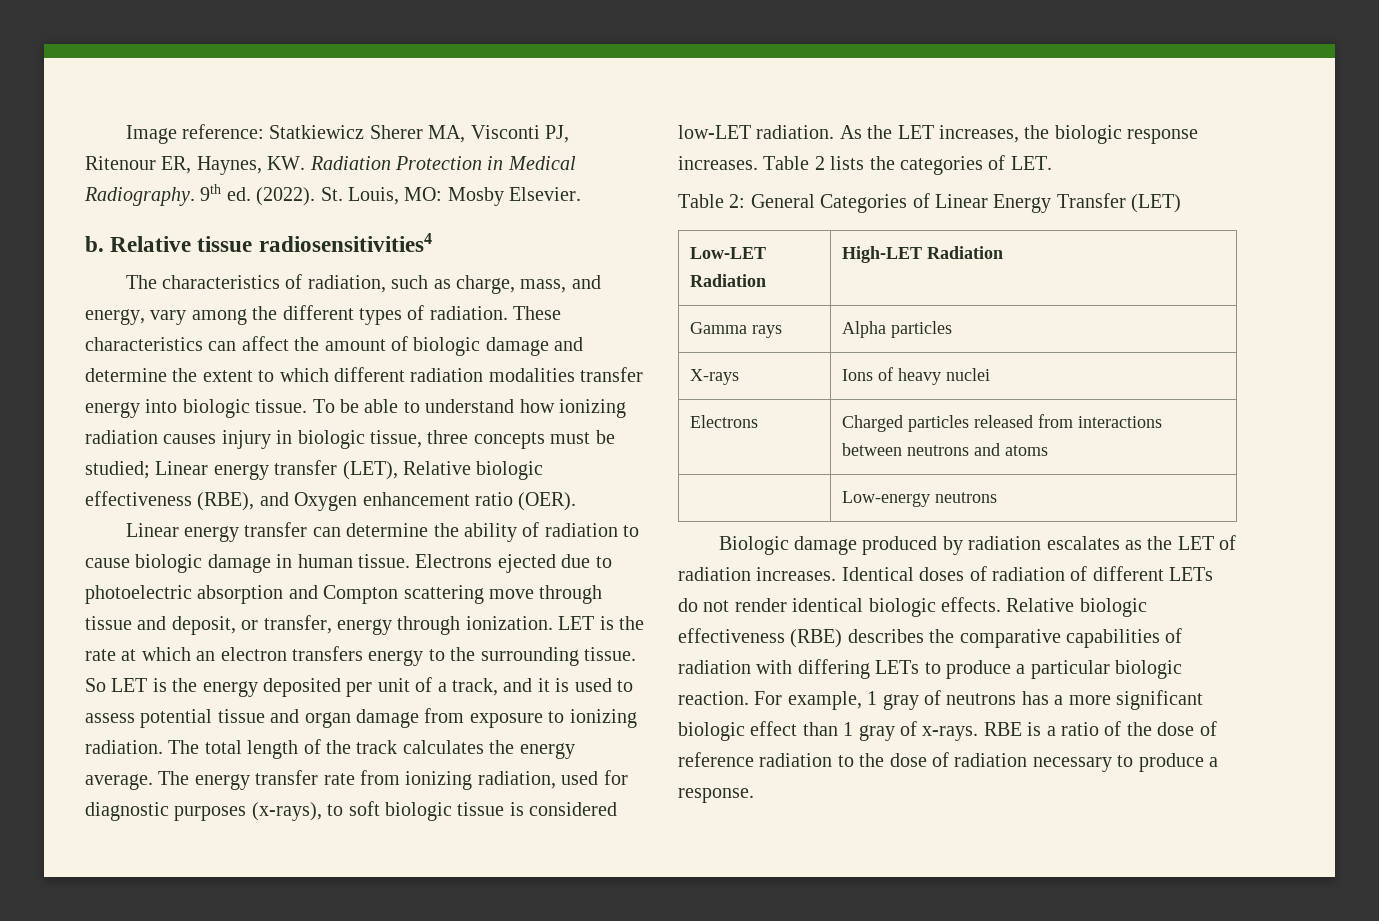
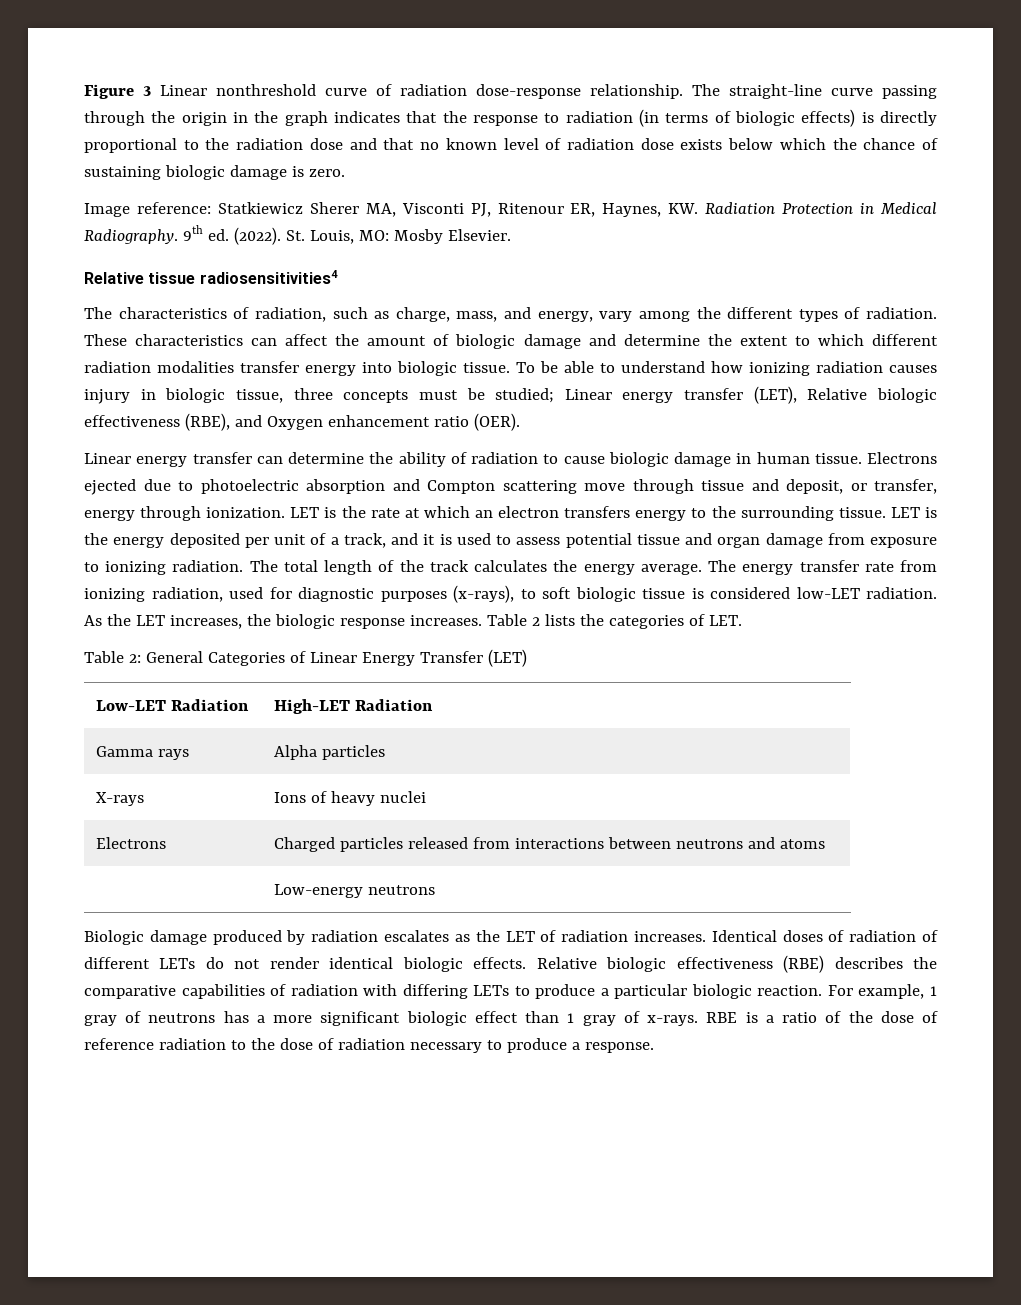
(125, 134) none -> [84,84,937,99] [84,109,938,127] [84,138,938,153] [84,165,345,180] Figure 3 Linear nonthreshold curve of radiation dose-response relationship. The straight-line curve passing through the origin in the graph indicates that the response to radiation (in terms of biologic effects) is directly proportional to the radiation dose and that no known level of radiation dose exists below which the chance of sustaining biologic damage is zero. //
[85,236,104,252] b. -> (511, 235) none
[85,678,106,692] So -> (886, 512) none

